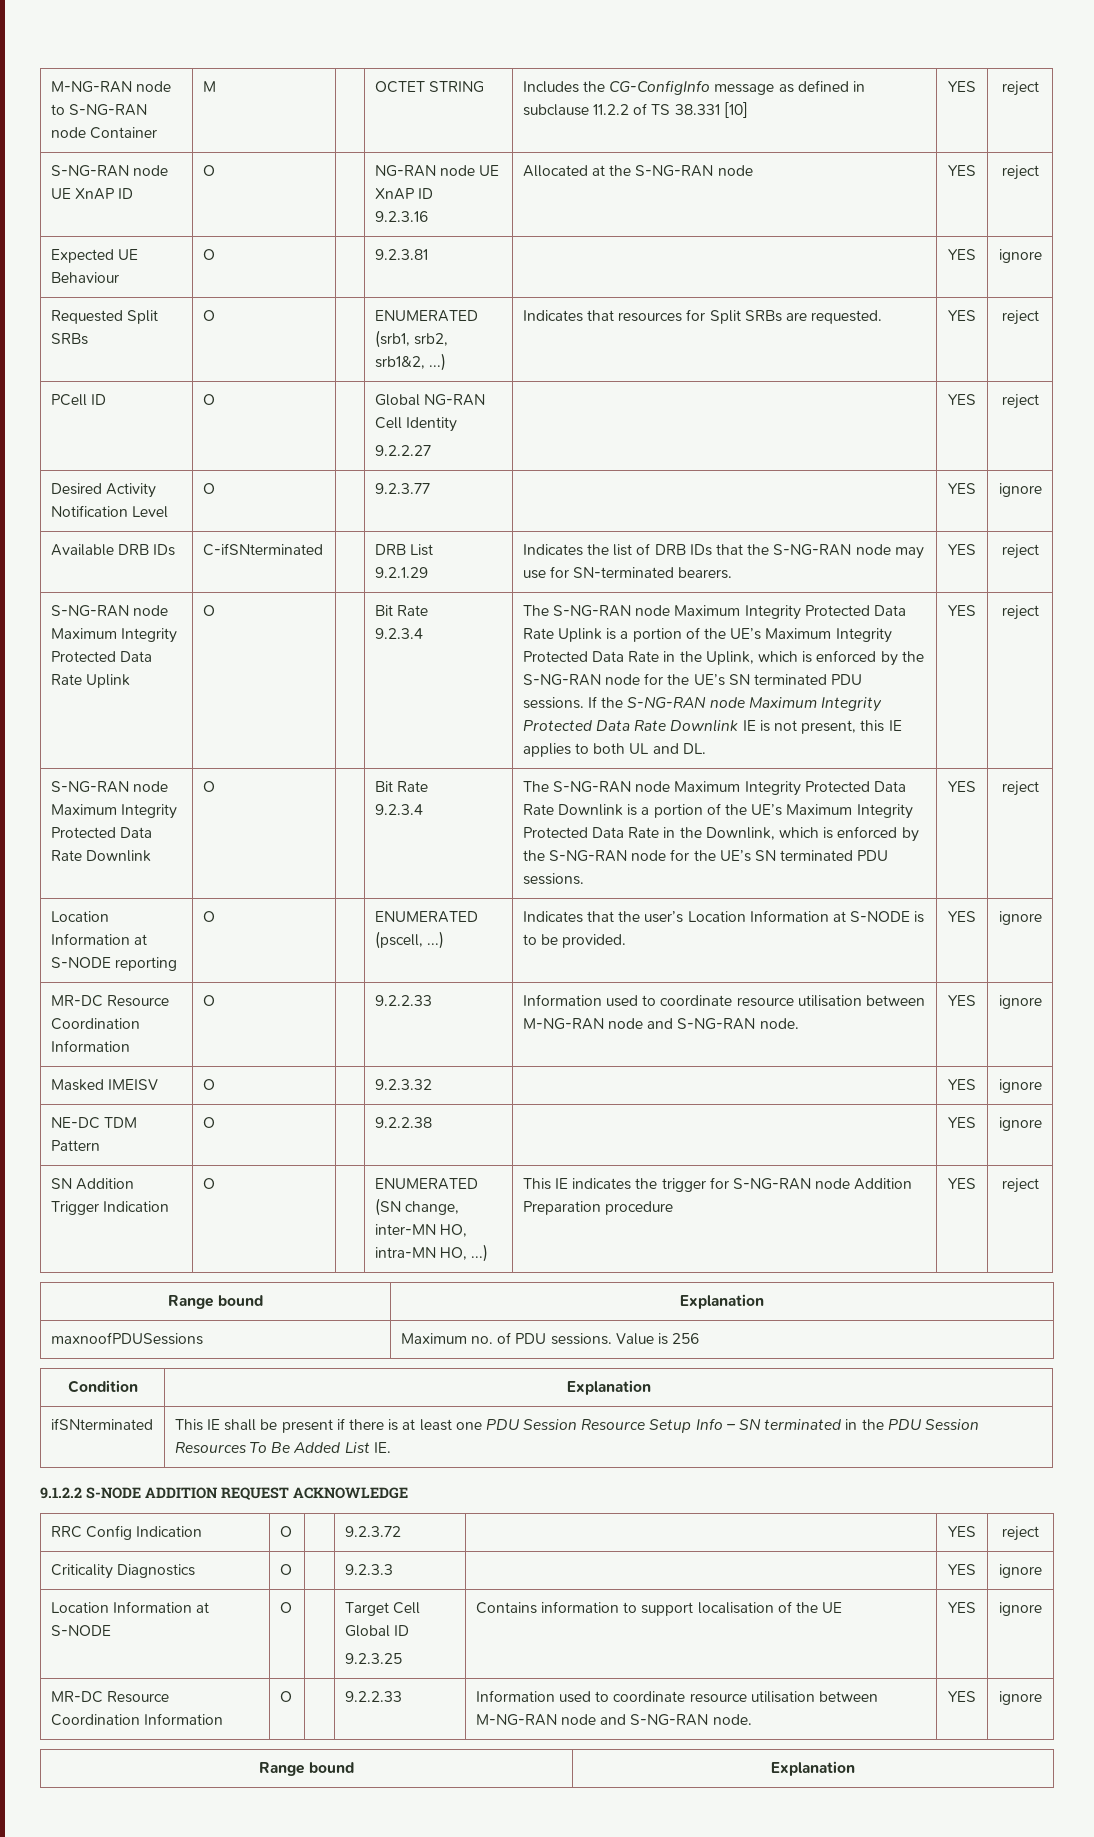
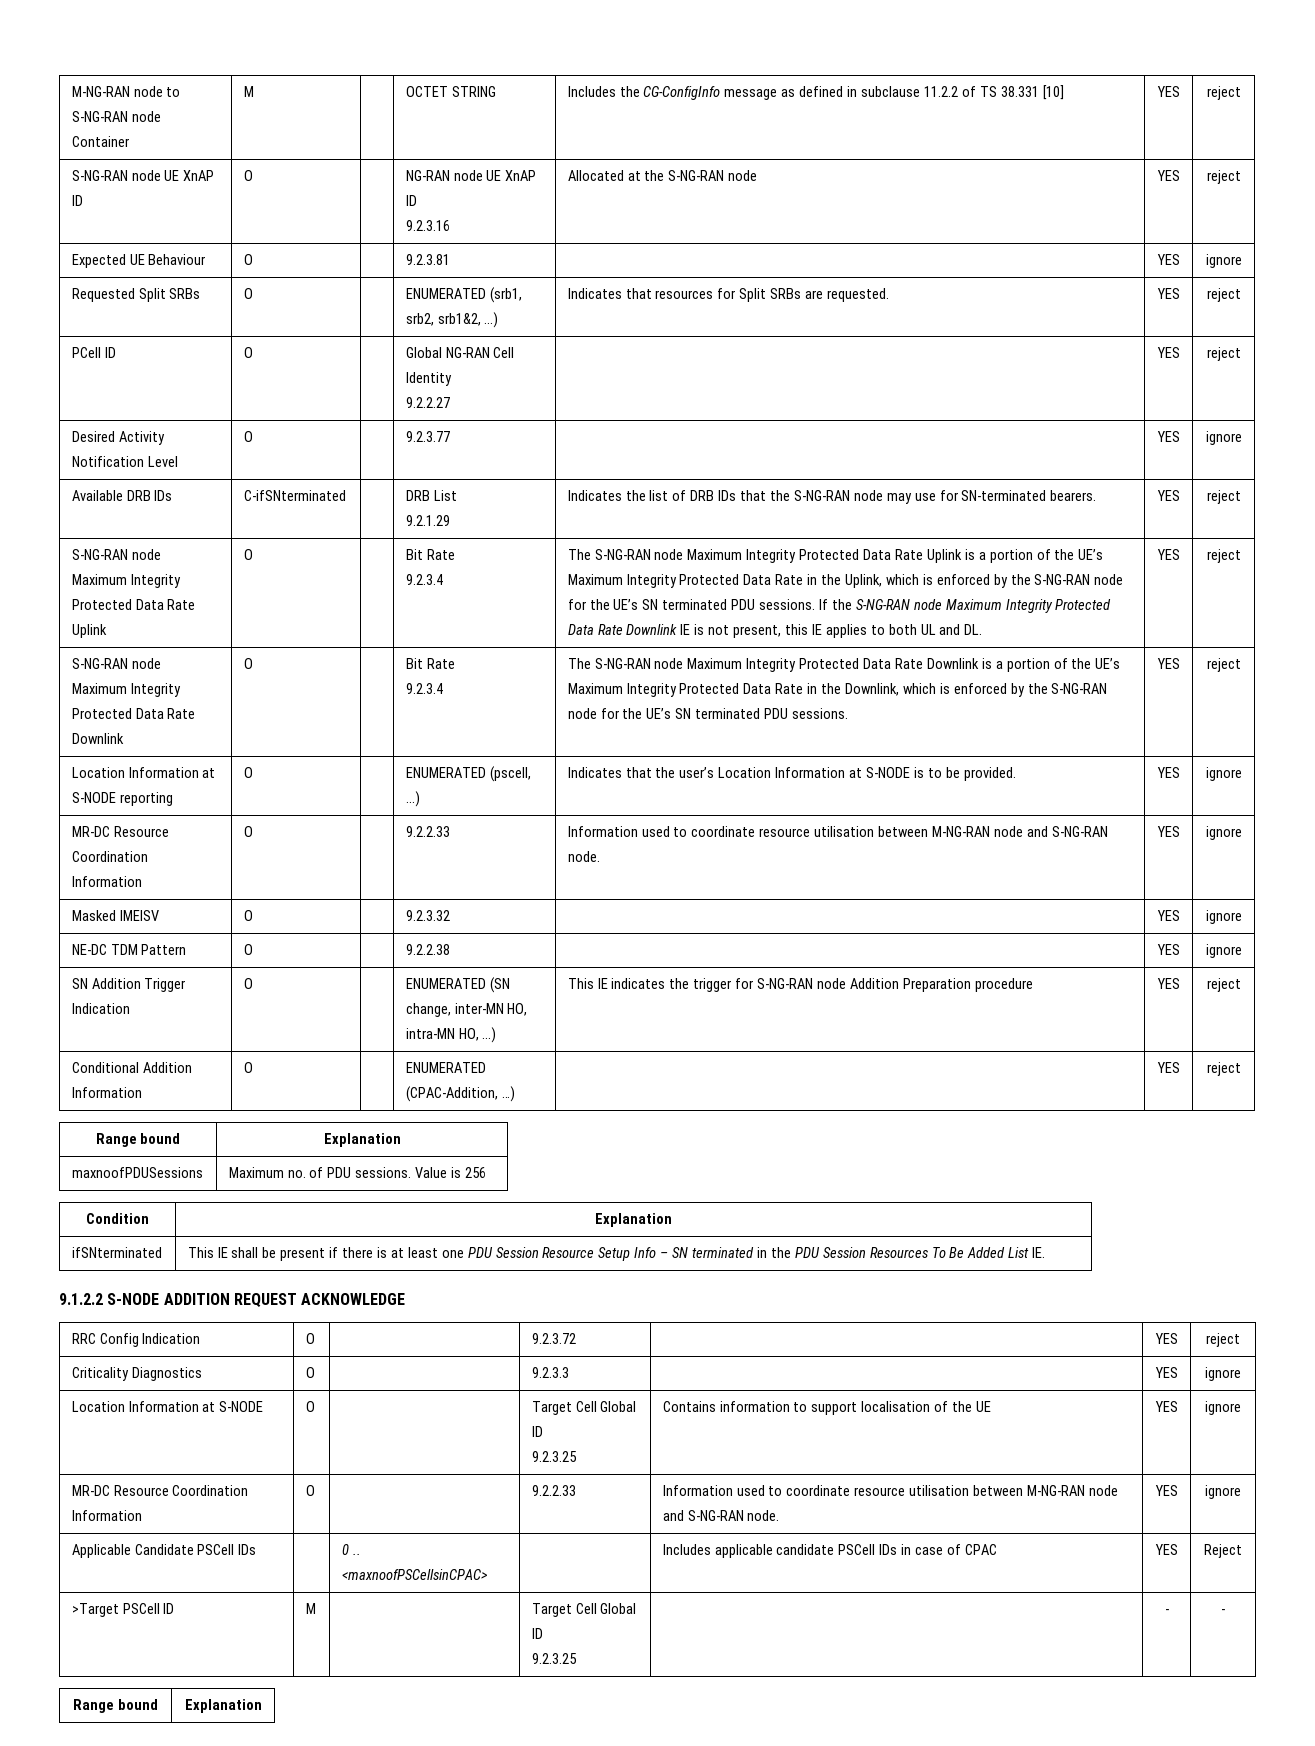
(1039, 1185) none -> [71,1062,192,1073] [71,1087,142,1098] [243,1062,253,1073] [405,1062,486,1073] [405,1086,515,1102] [1156,1062,1180,1073] [1206,1062,1241,1076] // Conditional Addition Information | O | | ENUMERATED (CPAC-Addition, …) | | YES | reject
(1042, 1698) none -> [71,1544,257,1558] [341,1544,361,1555] [341,1569,488,1580] [662,1544,997,1558] [1154,1544,1178,1555] [1204,1544,1242,1558] [71,1603,175,1617] [305,1603,316,1614] [531,1603,637,1617] [531,1628,543,1639] [531,1653,577,1664] [1164,1609,1169,1614] [1221,1609,1225,1614] // Applicable Candidate PSCell IDs | | 0 .. <maxnoofPSCellsinCPAC> | | Includes applicable candidate PSCell IDs in case of CPAC | YES | Reject // >Target PSCell ID | M | | Target Cell Global ID // 9.2.3.25 | | - | -

